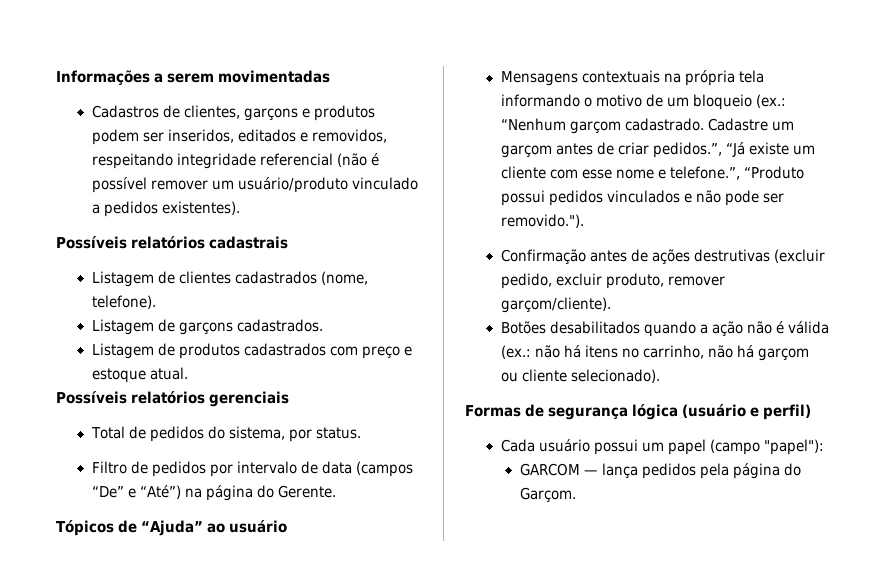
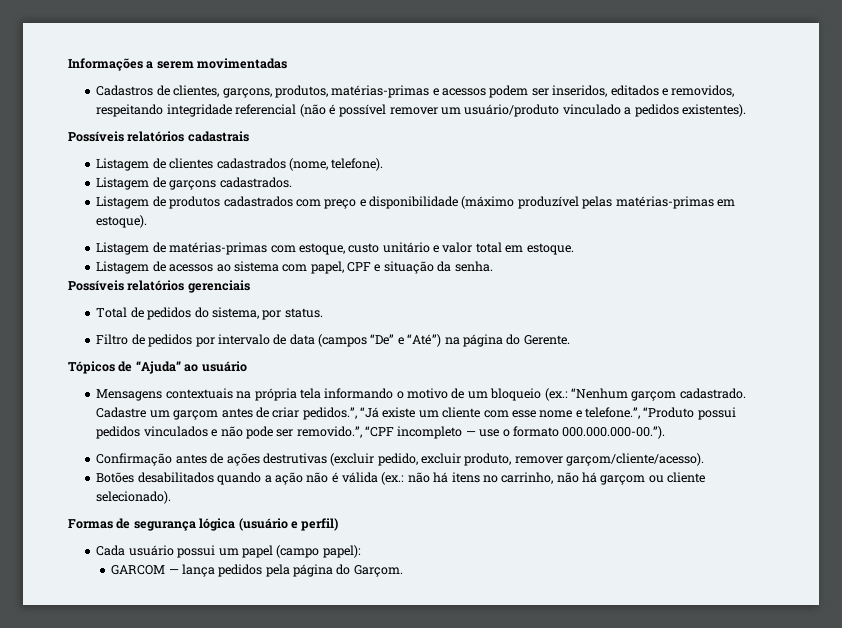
[243,105,375,121] garçons e produtos -> [222,85,487,98] garçons, produtos, matérias-primas e acessos
[91,367,188,383] estoque atual. -> [369,196,735,209] [96,215,148,228] [96,242,574,255] [96,261,493,274] disponibilidade (máximo produzível pelas matérias-primas em estoque). // Listagem de matérias-primas com estoque, custo unitário e valor total em estoque. // Listagem de acessos ao sistema com papel, CPF e situação da senha.
[500,214,584,228] removido."). -> [296,426,666,439] removido.”, “CPF incompleto — use o formato 000.000.000-00.”).
[500,297,611,313] garçom/cliente). -> [566,453,705,466] garçom/cliente/acesso).
[763,439,824,455] "papel"): -> [322,545,361,558] papel):

